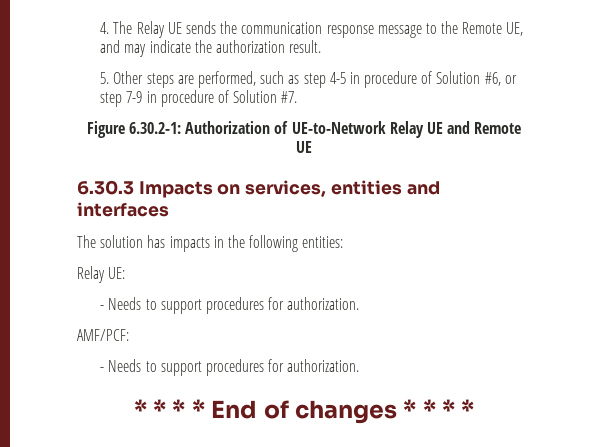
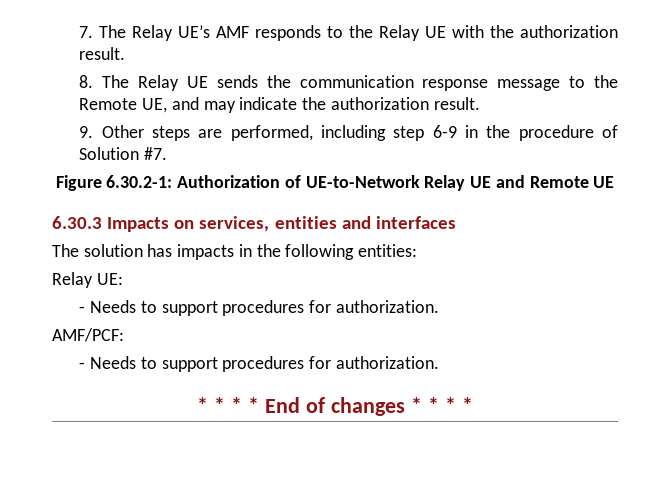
[100,22,110,34] 4. -> [79,25,618,41] [79,47,126,60] [79,75,94,88] 7. The Relay UE’s AMF responds to the Relay UE with the authorization result. // 8.
[100,72,110,84] 5. -> [79,126,94,138] 9.
[260,71,517,88] [100,91,157,107] such as step 4-5 in procedure of Solution #6, or step 7-9 in -> [321,125,511,141] including step 6-9 in the

